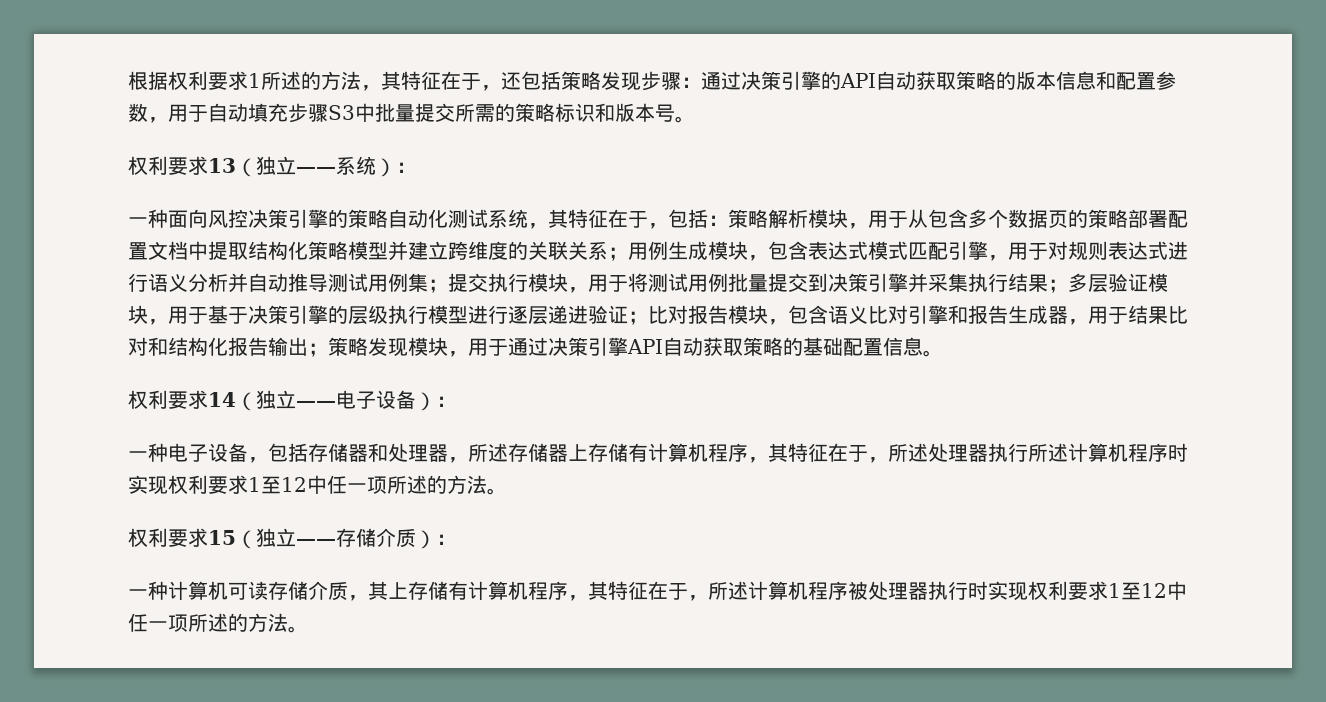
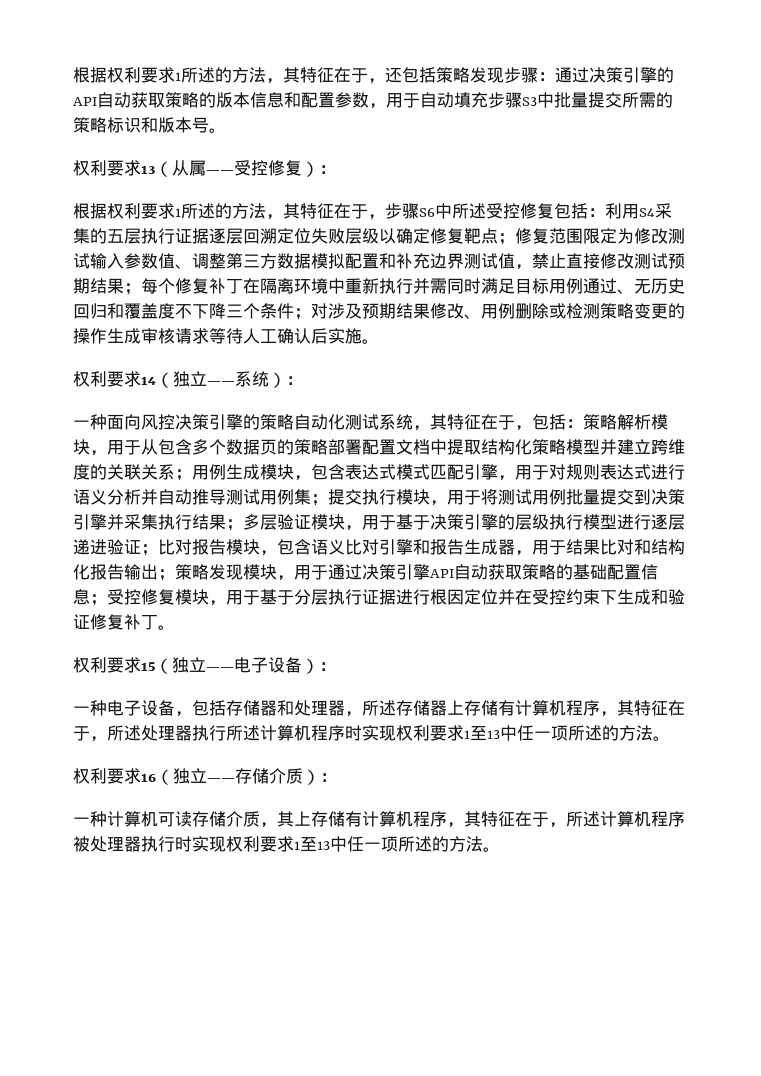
(256, 167) none -> [172,160,336,177] [73,203,672,220] [73,228,685,245] [73,253,685,270] [73,278,685,295] [73,303,685,320] [73,328,379,344] [73,371,173,388] 从属——受控修复）： // 根据权利要求1所述的方法，其特征在于，步骤S6中所述受控修复包括：利用S4采集的五层执行证据逐层回溯定位失败层级以确定修复靶点；修复范围限定为修改测试输入参数值、调整第三方数据模拟配置和补充边界测试值，禁止直接修改测试预期结果；每个修复补丁在隔离环境中重新执行并需同时满足目标用例通过、无历史回归和覆盖度不下降三个条件；对涉及预期结果修改、用例删除或检测策略变更的操作生成审核请求等待人工确认后实施。 // 权利要求14（
[923,350,943,357] [128,390,236,409] 。 // 权利要求14 -> [90,589,685,606] [73,614,175,630] [73,657,155,673] ；受控修复模块，用于基于分层执行证据进行根因定位并在受控约束下生成和验证修复补丁。 // 权利要求15
[281,477,307,492] 12 -> [487,730,500,739] 13
[208,530,236,545] 15 -> [141,773,156,782] 16
[1141,583,1167,598] 12 -> [317,841,330,850] 13

